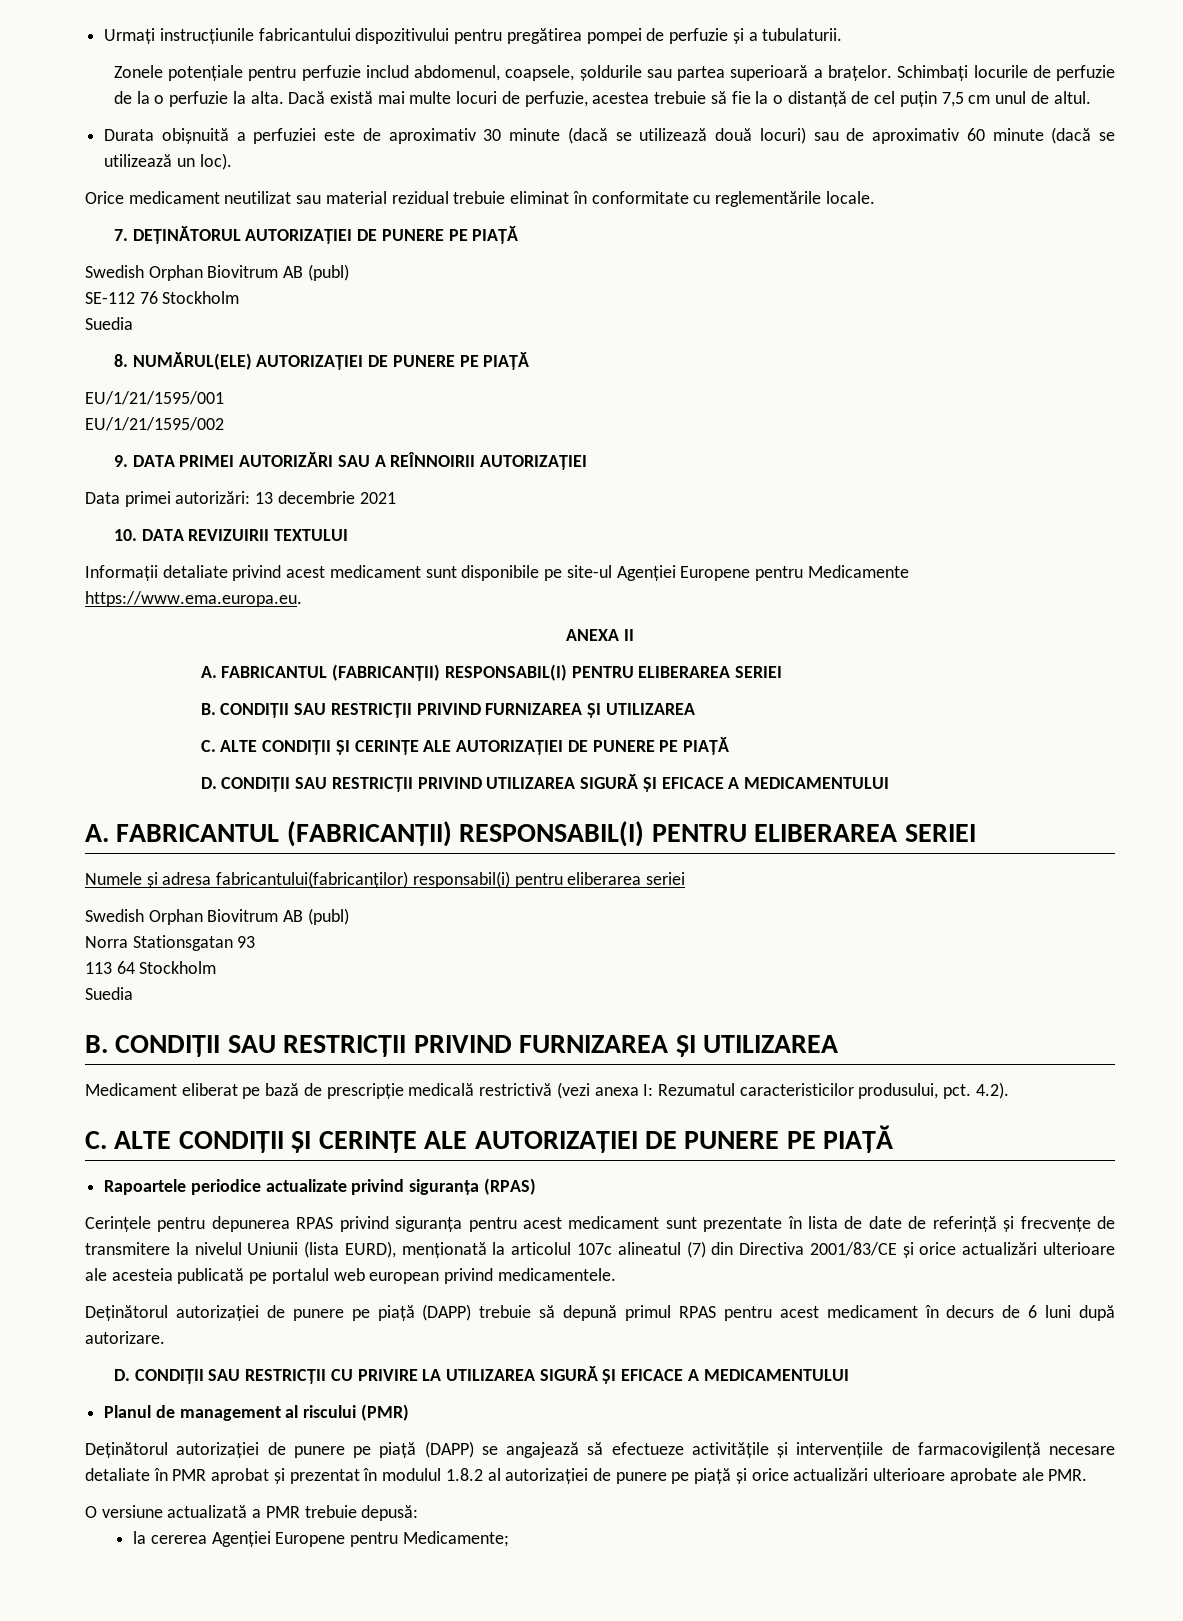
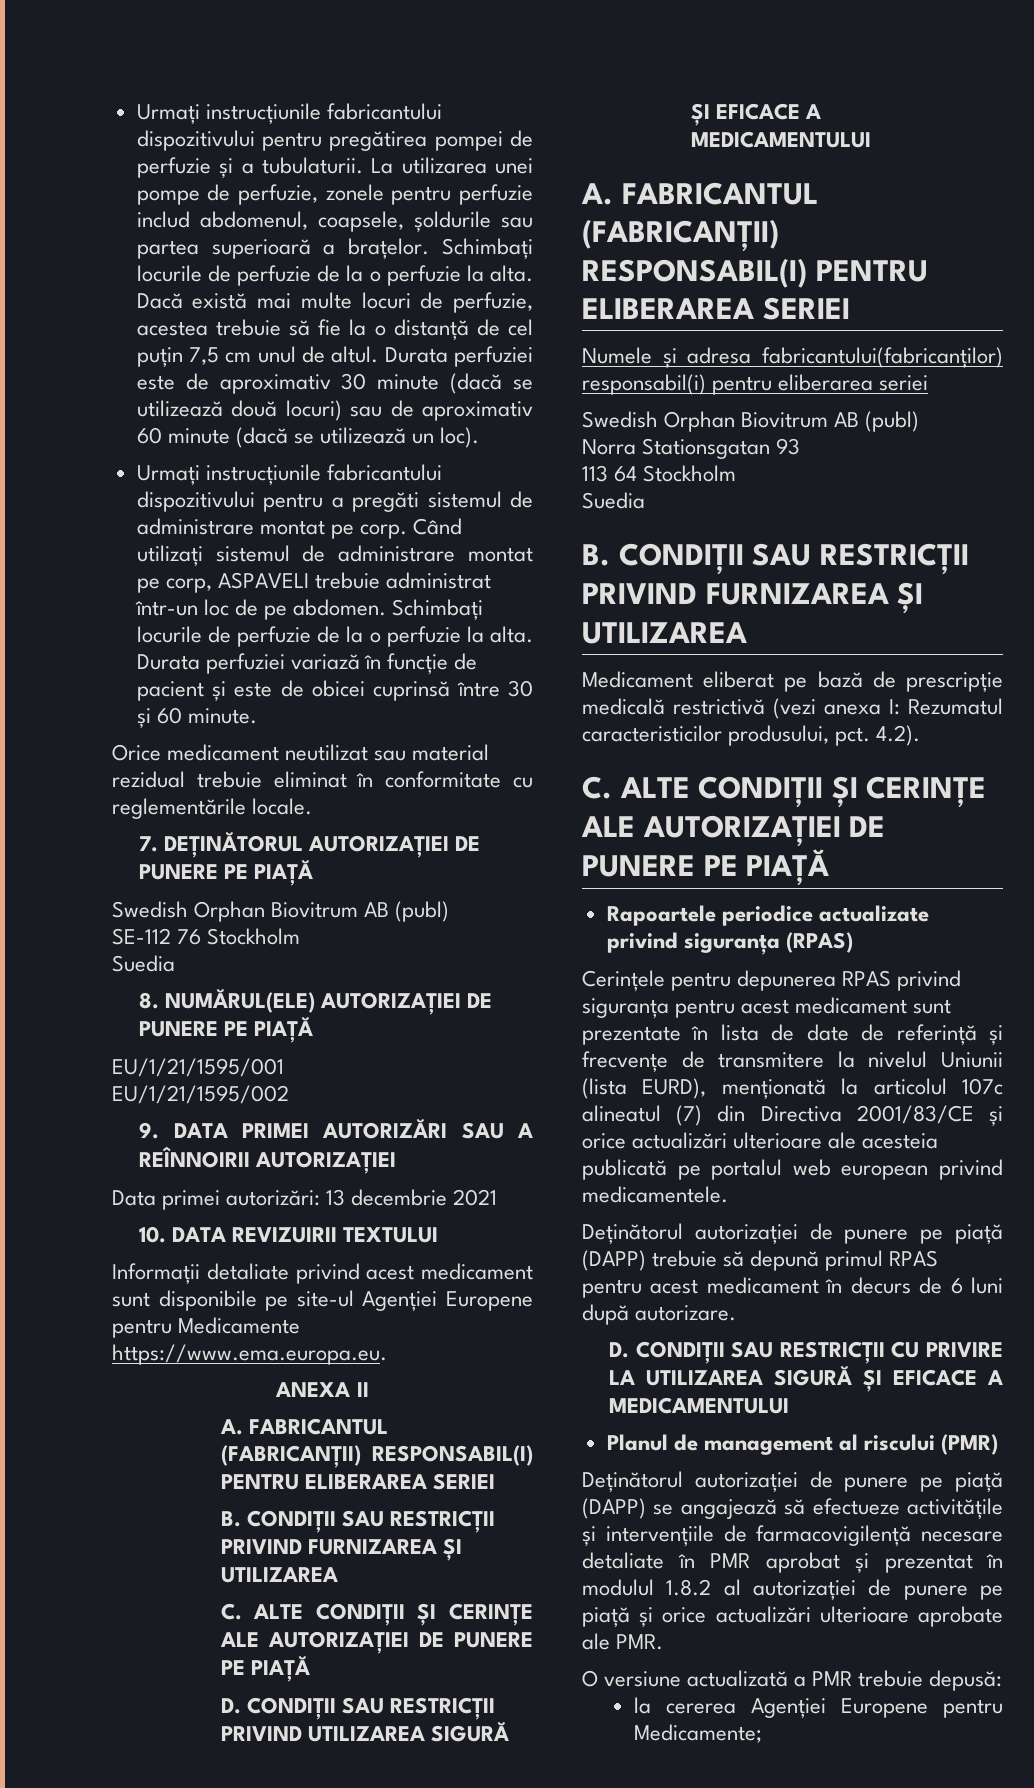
[113,65,244,81] // Zonele potențiale -> [371,157,533,174] [136,184,384,205] La utilizarea unei pompe de perfuzie, zonele
[104,128,246,144] // Durata obișnuită a -> [384,347,448,363] Durata
(232, 161) none -> [136,464,442,486] [136,491,533,512] [136,518,463,539] [136,545,533,567] [136,572,492,593] [134,599,484,621] [136,626,533,647] [136,653,478,675] [136,680,533,702] [136,707,257,729] // Urmați instrucțiunile fabricantului dispozitivului pentru a pregăti sistemul de administrare montat pe corp. Când utilizați sistemul de administrare montat pe corp, ASPAVELI trebuie administrat într-un loc de pe abdomen. Schimbați locurile de perfuzie de la o perfuzie la alta. Durata perfuziei variază în funcție de pacient și este de obicei cuprinsă între 30 și 60 minute.

